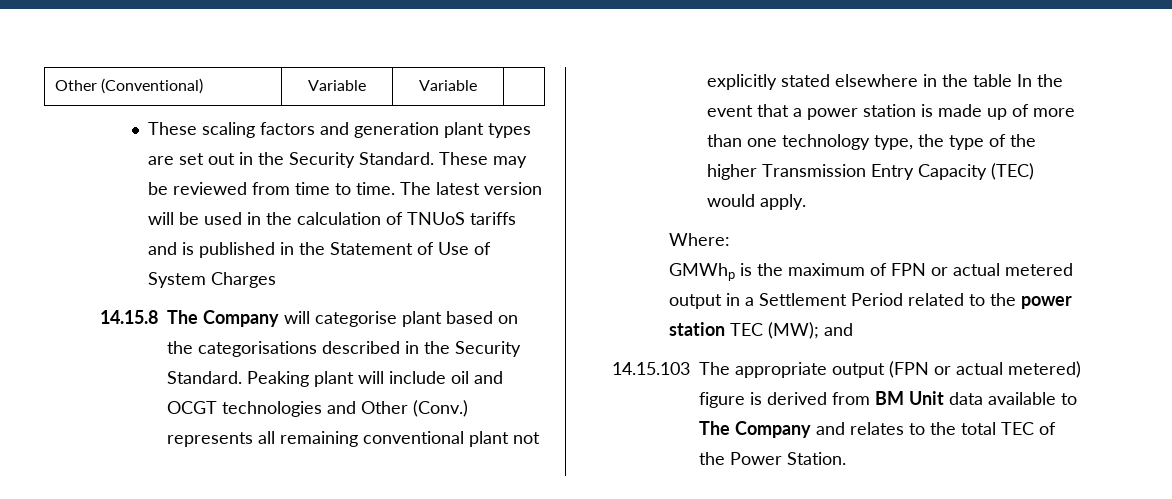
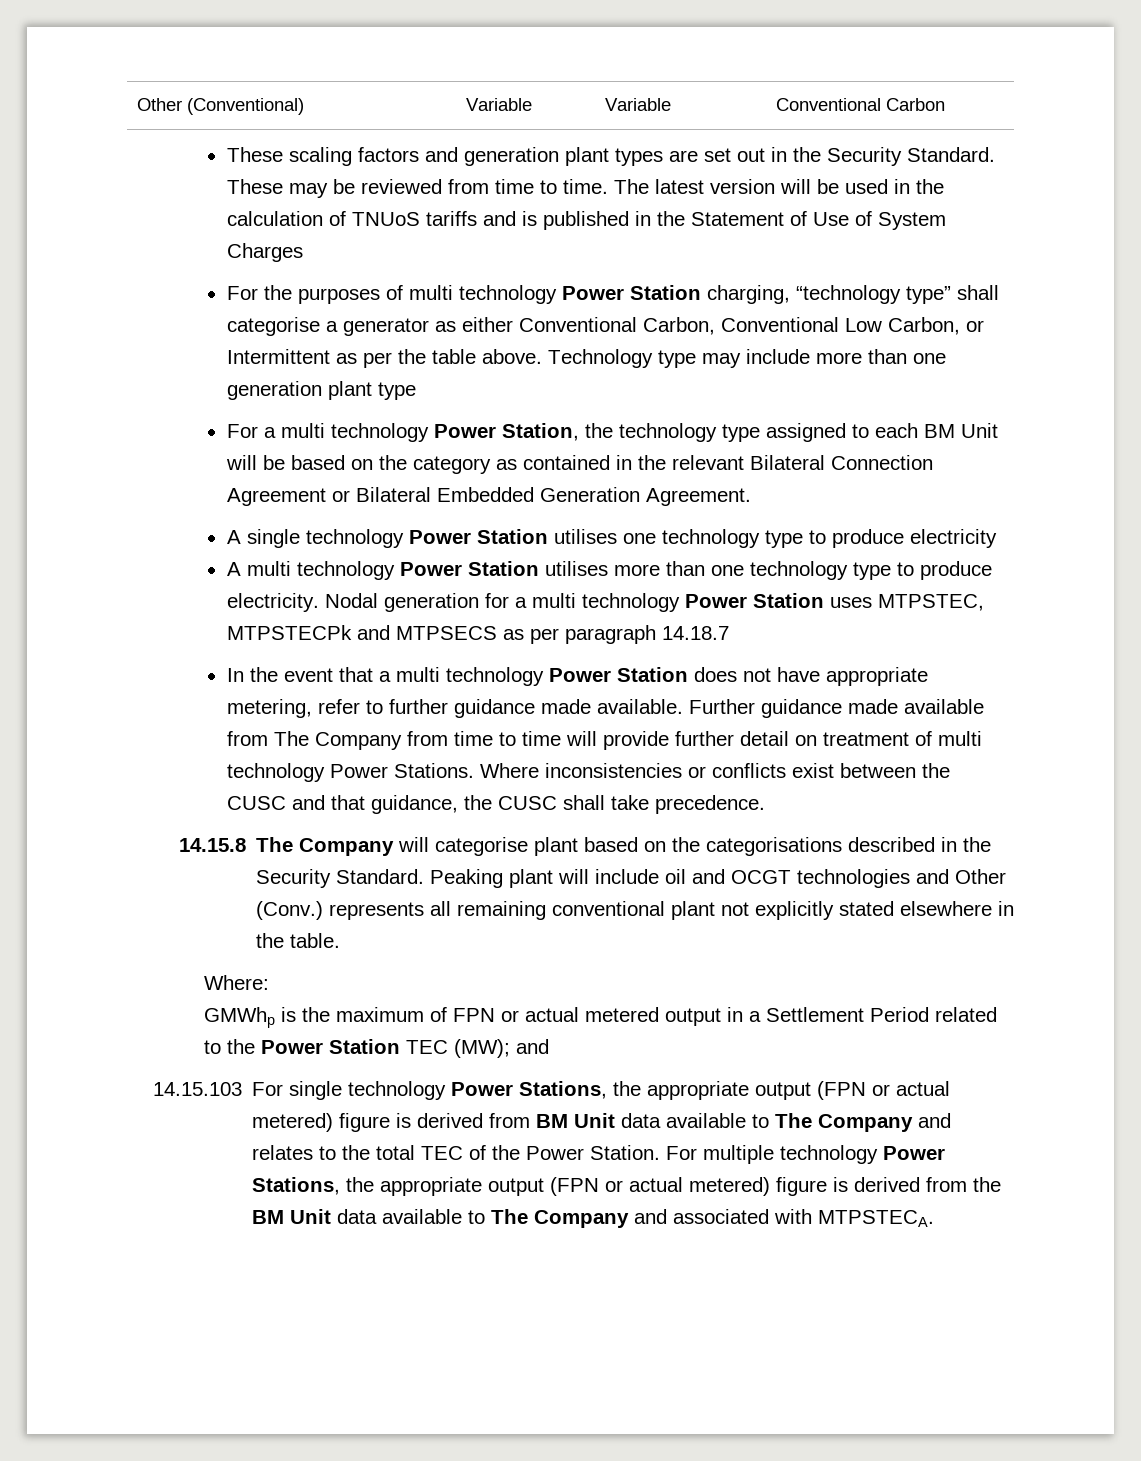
(477, 85) none -> [776,98,945,111] Conventional Carbon
(277, 280) none -> [226,285,999,304] [226,317,984,336] [226,349,946,368] [226,381,416,400] [226,423,998,442] [225,455,933,474] [226,487,751,506] [226,529,997,548] [226,561,992,580] [226,593,984,612] [226,625,729,644] [226,667,928,686] [226,699,984,718] [226,731,982,750] [226,763,950,782] [226,795,765,814] // For the purposes of multi technology Power Station charging, “technology type” shall categorise a generator as either Conventional Carbon, Conventional Low Carbon, or Intermittent as per the table above. Technology type may include more than one generation plant type // For a multi technology Power Station, the technology type assigned to each BM Unit will be based on the category as contained in the relevant Bilateral Connection Agreement or Bilateral Embedded Generation Agreement. // A single technology Power Station utilises one technology type to produce electricity // A multi technology Power Station utilises more than one technology type to produce electricity. Nodal generation for a multi technology Power Station uses MTPSTEC, MTPSTECPk and MTPSECS as per paragraph 14.18.7 // In the event that a multi technology Power Station does not have appropriate metering, refer to further guidance made available. Further guidance made available from The Company from time to time will provide further detail on treatment of multi technology Power Stations. Where inconsistencies or conflicts exist between the CUSC and that guidance, the CUSC shall take precedence.
[973,74,1064,87] [707,104,1076,120] [707,134,1037,150] [707,163,1035,180] [707,194,807,210] table In the event that a power station is made up of more than one technology type, the type of the higher Transmission Entry Capacity (TEC) would apply. -> [289,933,340,948] table.
[1020,296,1072,309] [668,322,725,336] power station -> [261,1039,401,1054] Power Station
[699,362,731,375] The -> [252,1081,642,1100] For single technology Power Stations, the
(847, 458) none -> [666,1145,946,1164] [252,1177,1002,1196] [252,1209,935,1228] For multiple technology Power Stations, the appropriate output (FPN or actual metered) figure is derived from the BM Unit data available to The Company and associated with MTPSTECA.

